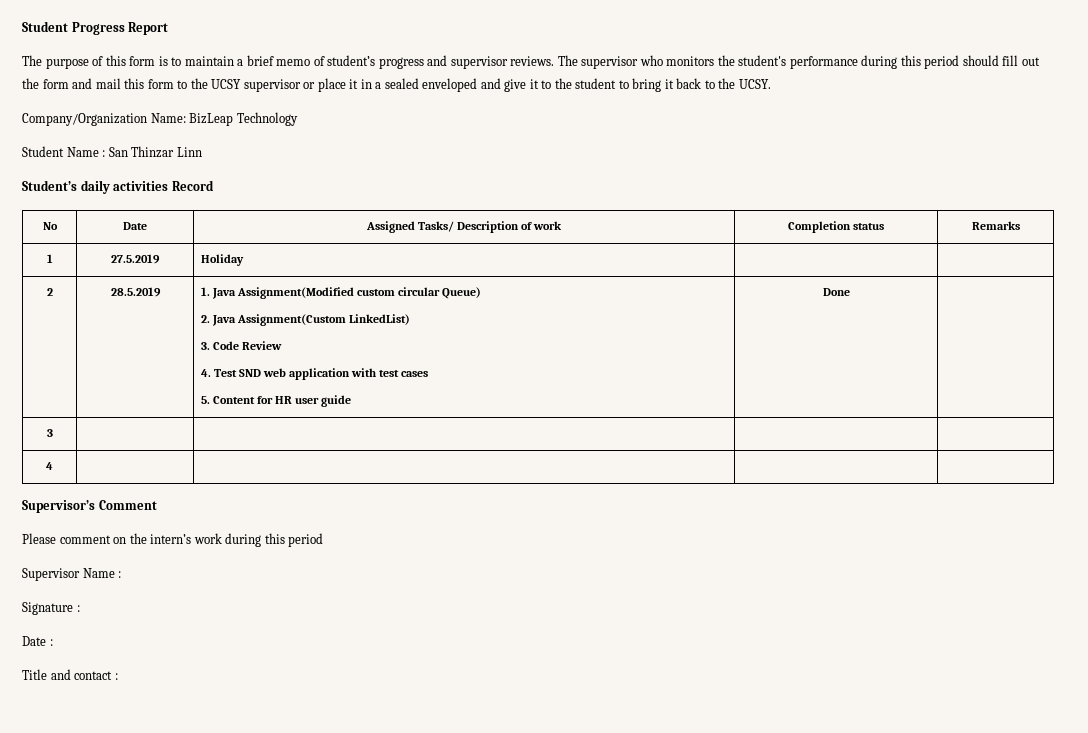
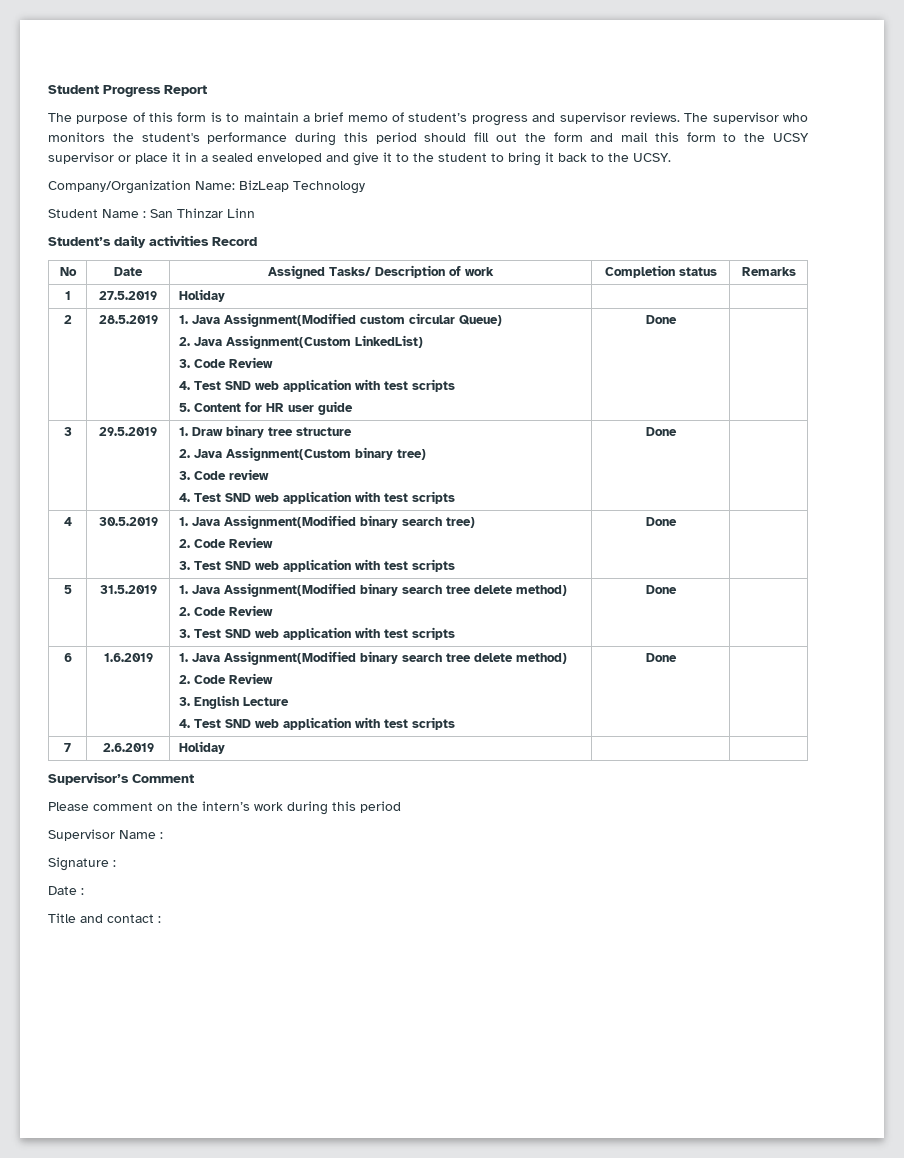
[401,371,429,377] cases -> [412,379,456,392] scripts
[46,462,53,470] | | | // 4 | | -> [99,427,157,436] [179,425,353,438] [179,447,427,461] [179,469,270,480] [179,491,456,504] [645,427,677,436] [63,517,72,526] [98,517,158,526] [179,515,476,529] [179,537,274,548] [179,559,456,572] [645,517,677,526] [63,585,72,594] [99,585,157,594] [179,583,568,597] [179,605,274,616] [179,627,456,640] [645,585,677,594] [63,653,72,662] [103,653,153,662] [179,651,568,665] [179,673,274,684] [179,695,290,709] [179,717,456,730] [645,653,677,662] [64,743,71,752] [102,743,154,752] [179,741,226,754] 29.5.2019 | 1. Draw binary tree structure // 2. Java Assignment(Custom binary tree) // 3. Code review // 4. Test SND web application with test scripts | Done | // 4 | 30.5.2019 | 1. Java Assignment(Modified binary search tree) // 2. Code Review // 3. Test SND web application with test scripts | Done | // 5 | 31.5.2019 | 1. Java Assignment(Modified binary search tree delete method) // 2. Code Review // 3. Test SND web application with test scripts | Done | // 6 | 1.6.2019 | 1. Java Assignment(Modified binary search tree delete method) // 2. Code Review // 3. English Lecture // 4. Test SND web application with test scripts | Done | // 7 | 2.6.2019 | Holiday

